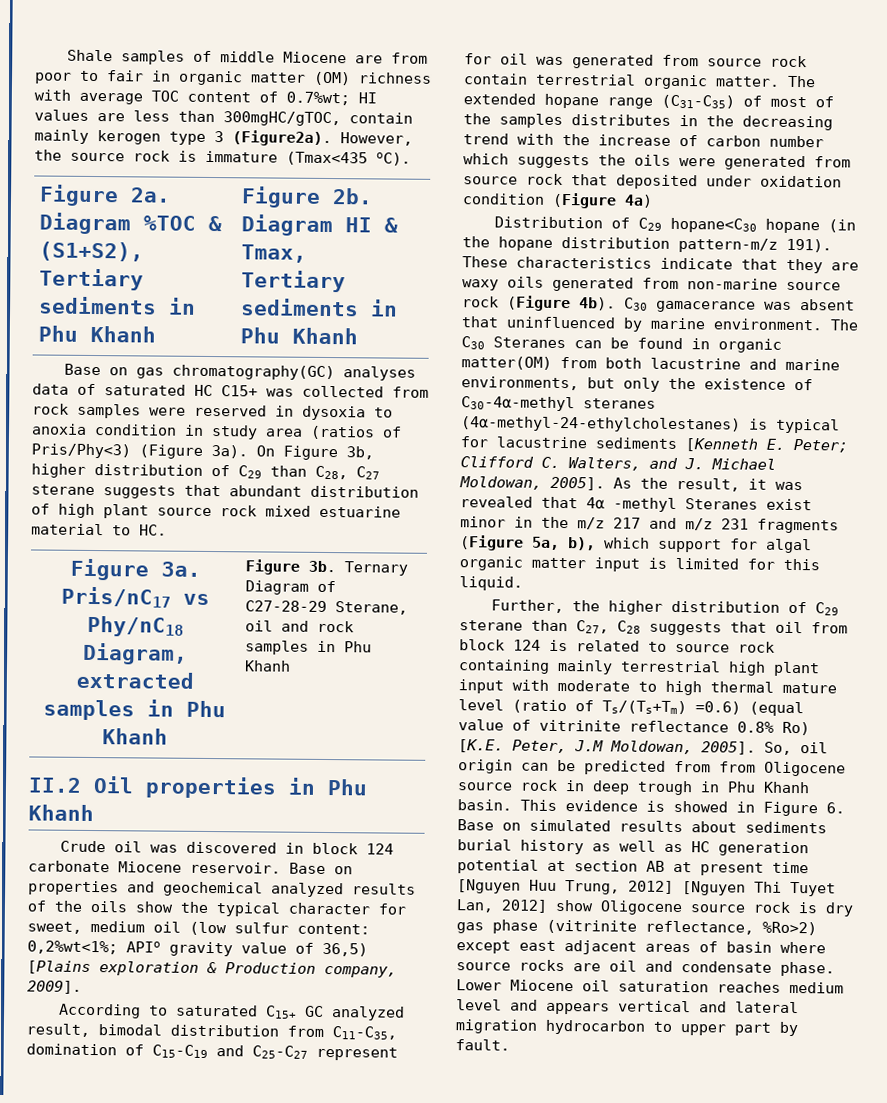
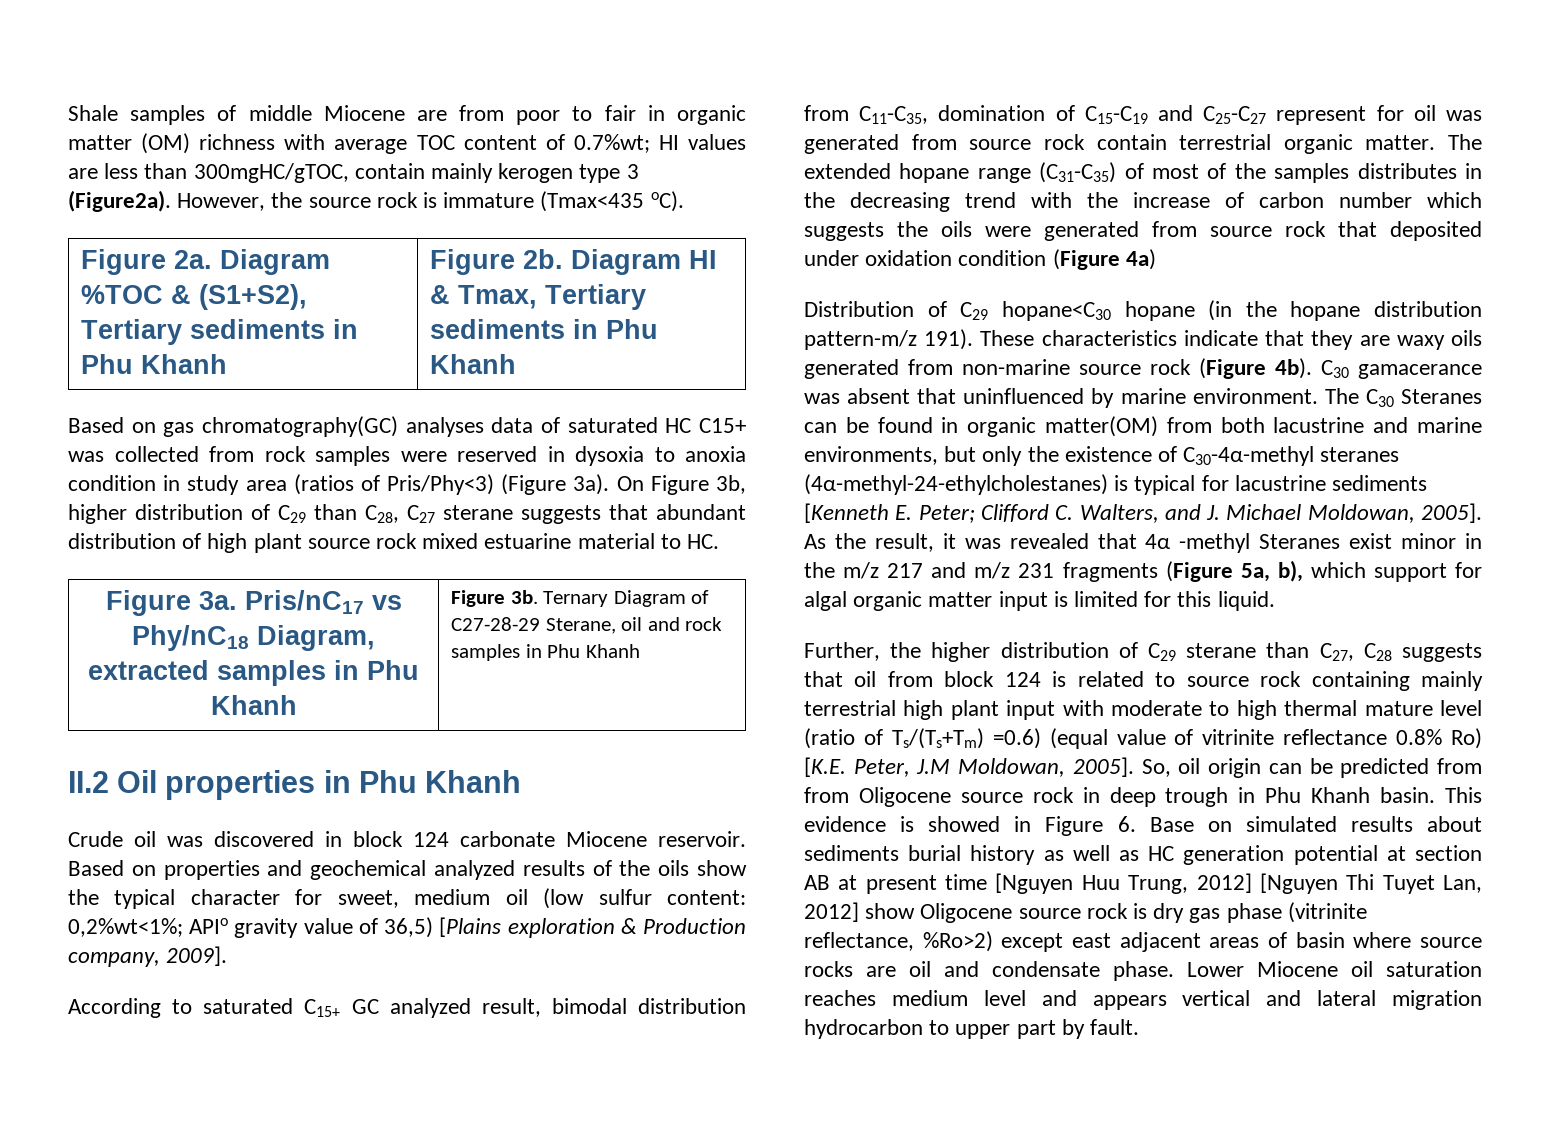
[63,363,101,376] Base -> [68,417,124,433] Based
[289,862,326,875] Base -> [68,860,124,876] Based

